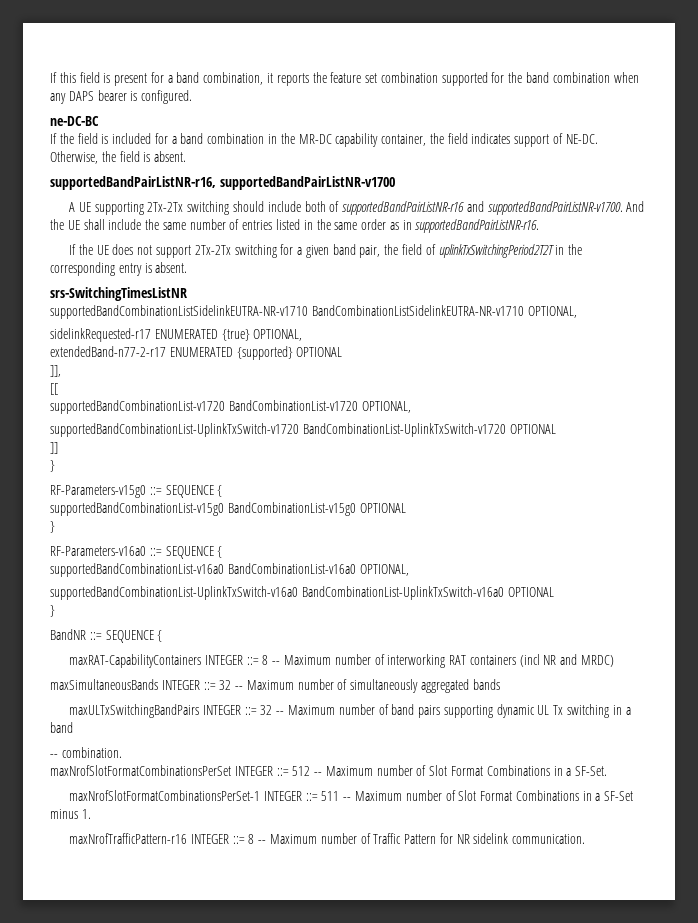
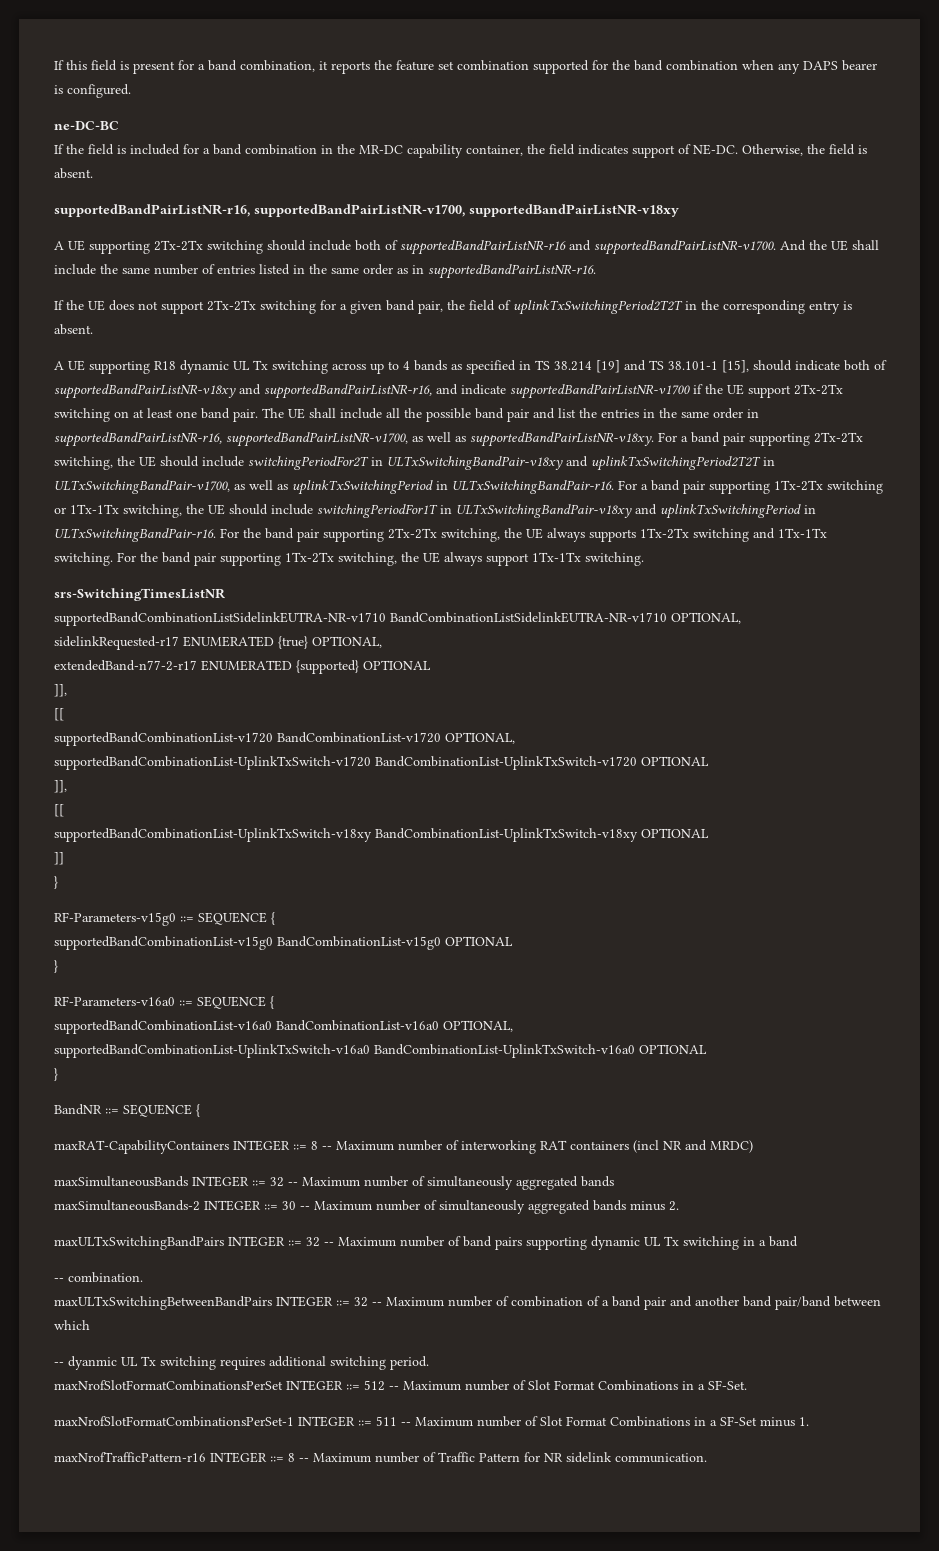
[219,176,395,190] supportedBandPairListNR-v1700 -> [254,204,679,217] supportedBandPairListNR-v1700, supportedBandPairListNR-v18xy
(188, 267) none -> [54,360,887,374] [54,384,843,399] [54,408,759,422] [54,432,863,447] [54,456,775,471] [54,480,883,495] [54,504,816,519] [54,528,827,542] [54,552,644,566] // A UE supporting R18 dynamic UL Tx switching across up to 4 bands as specified in TS 38.214 [19] and TS 38.101-1 [15], should indicate both of supportedBandPairListNR-v18xy and supportedBandPairListNR-r16, and indicate supportedBandPairListNR-v1700 if the UE support 2Tx-2Tx switching on at least one band pair. The UE shall include all the possible band pair and list the entries in the same order in supportedBandPairListNR-r16, supportedBandPairListNR-v1700, as well as supportedBandPairListNR-v18xy. For a band pair supporting 2Tx-2Tx switching, the UE should include switchingPeriodFor2T in ULTxSwitchingBandPair-v18xy and uplinkTxSwitchingPeriod2T2T in ULTxSwitchingBandPair-v1700, as well as uplinkTxSwitchingPeriod in ULTxSwitchingBandPair-r16. For a band pair supporting 1Tx-2Tx switching or 1Tx-1Tx switching, the UE should include switchingPeriodFor1T in ULTxSwitchingBandPair-v18xy and uplinkTxSwitchingPeriod in ULTxSwitchingBandPair-r16. For the band pair supporting 2Tx-2Tx switching, the UE always supports 1Tx-2Tx switching and 1Tx-1Tx switching. For the band pair supporting 1Tx-2Tx switching, the UE always support 1Tx-1Tx switching.
(556, 429) none -> [54,780,67,793] [54,804,64,817] [54,828,709,842] // ]], // [[ // supportedBandCombinationList-UplinkTxSwitch-v18xy BandCombinationList-UplinkTxSwitch-v18xy OPTIONAL
(500, 684) none -> [54,1200,679,1214] // maxSimultaneousBands-2 INTEGER ::= 30 -- Maximum number of simultaneously aggregated bands minus 2.
(122, 752) none -> [54,1296,881,1310] [54,1320,90,1330] [54,1356,429,1370] // maxULTxSwitchingBetweenBandPairs INTEGER ::= 32 -- Maximum number of combination of a band pair and another band pair/band between which // -- dyanmic UL Tx switching requires additional switching period.

